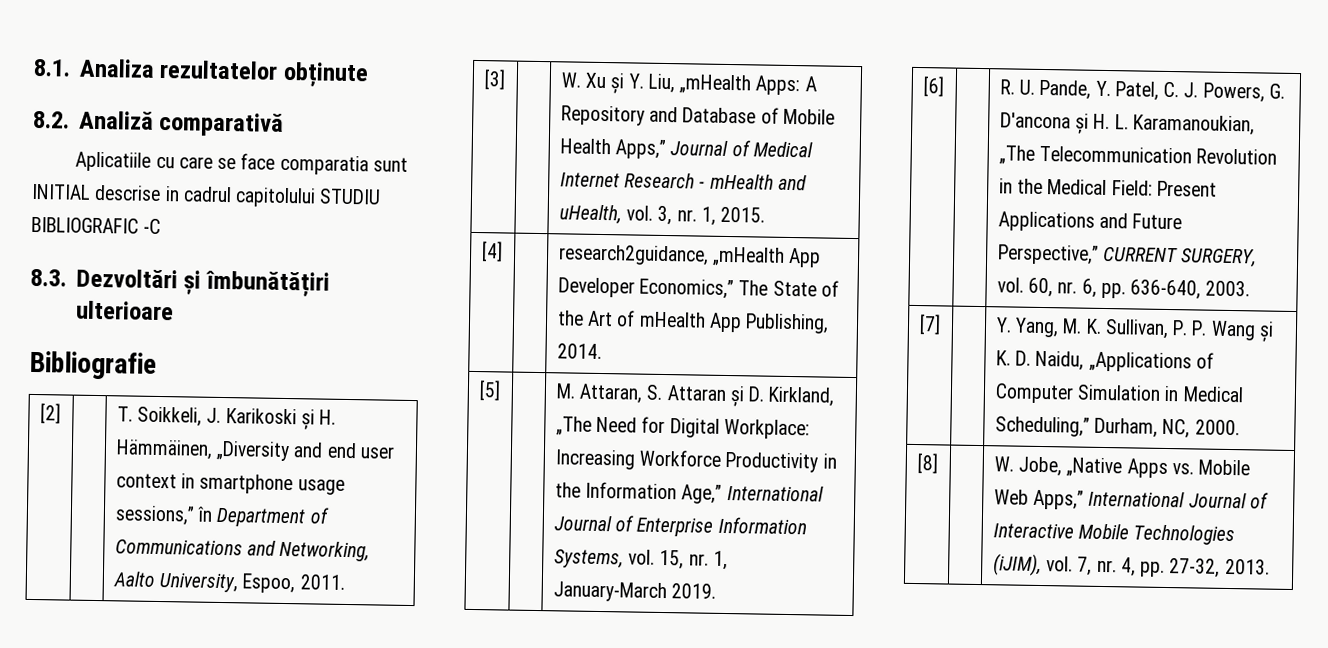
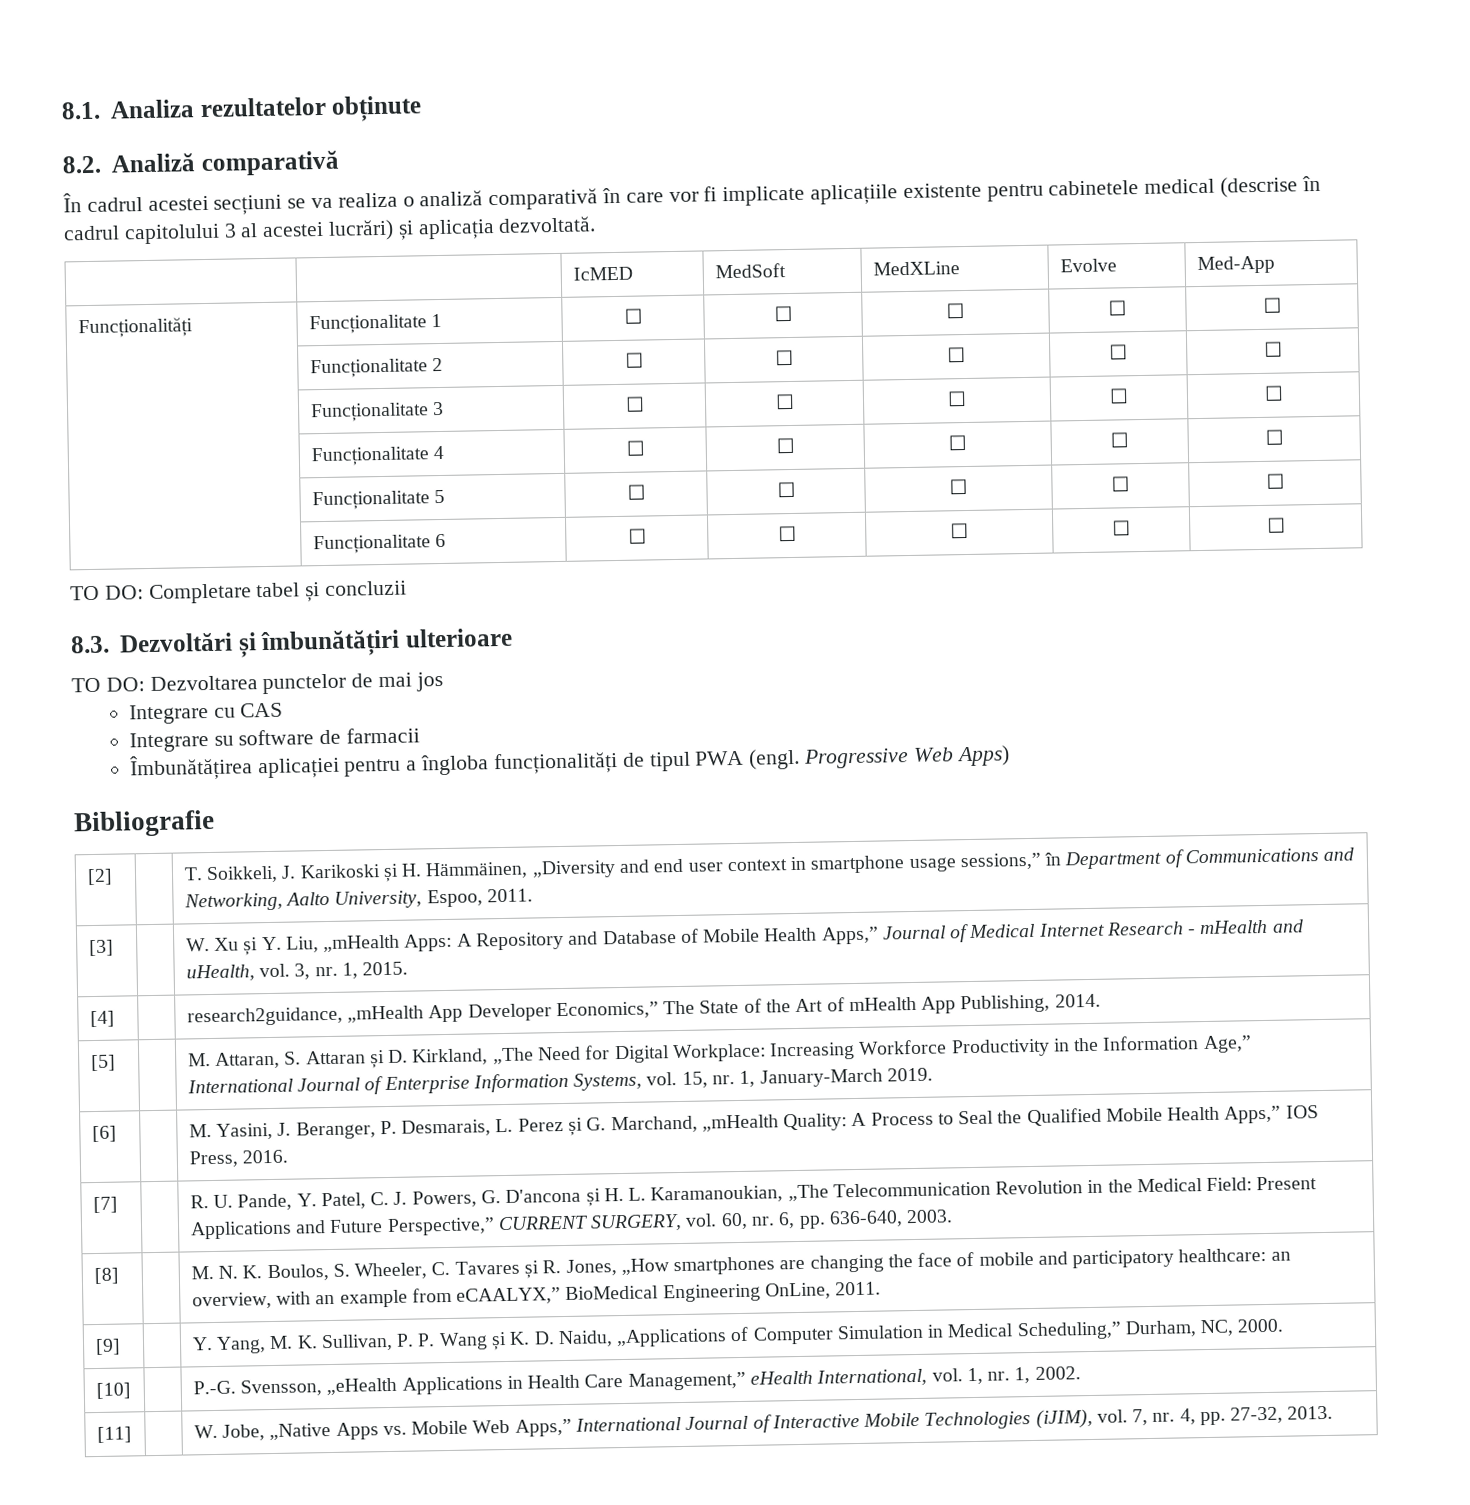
[75,151,408,176] [31,183,382,208] [31,216,162,235] Aplicatiile cu care se face comparatia sunt INITIAL descrise in cadrul capitolului STUDIU BIBLIOGRAFIC -C -> [63,175,1321,215] [63,216,597,245] [572,266,633,281] [714,263,786,279] [872,261,960,276] [1059,258,1117,273] [1196,255,1275,275] [77,317,193,339] [308,313,443,335] [623,308,643,324] [773,305,793,322] [946,303,965,319] [1108,300,1127,316] [1262,297,1282,313] [309,357,444,379] [624,352,644,368] [774,349,794,366] [947,347,966,363] [1109,344,1128,360] [1263,341,1283,357] [309,401,445,423] [624,396,645,412] [774,393,795,410] [947,390,967,407] [1109,388,1129,404] [1263,385,1284,401] [310,445,445,467] [625,440,645,456] [775,437,795,454] [948,434,967,451] [1110,432,1129,448] [1264,429,1284,445] [311,489,446,511] [626,484,646,500] [776,481,796,498] [949,478,968,495] [1111,476,1130,492] [1265,473,1285,489] [312,533,447,555] [627,528,647,544] [777,525,797,542] [950,522,969,539] [1112,520,1131,536] [1266,517,1286,533] [70,580,408,605] În cadrul acestei secțiuni se va realiza o analiză comparativă în care vor fi implicate aplicațiile existente pentru cabinetele medical (descrise în cadrul capitolului 3 al acestei lucrări) și aplicația dezvoltată. // | | IcMED | MedSoft | MedXLine | Evolve | Med-App // Funcționalități | Funcționalitate 1 | ☐ | ☐ | ☐ | ☐ | ☐ // | Funcționalitate 2 | ☐ | ☐ | ☐ | ☐ | ☐ // | Funcționalitate 3 | ☐ | ☐ | ☐ | ☐ | ☐ // | Funcționalitate 4 | ☐ | ☐ | ☐ | ☐ | ☐ // | Funcționalitate 5 | ☐ | ☐ | ☐ | ☐ | ☐ // | Funcționalitate 6 | ☐ | ☐ | ☐ | ☐ | ☐ // TO DO: Completare tabel și concluzii
(174, 310) none -> [71,671,443,695] [128,702,284,725] [128,727,421,753] [128,745,1010,781] // TO DO: Dezvoltarea punctelor de mai jos // Integrare cu CAS // Integrare su software de farmacii // Îmbunătățirea aplicației pentru a îngloba funcționalități de tipul PWA (engl. Progressive Web Apps)
(944, 86) none -> [188,1105,1319,1140] [188,1149,289,1168] [92,1196,118,1214] | M. Yasini, J. Beranger, P. Desmarais, L. Perez și G. Marchand, „mHealth Quality: A Process to Seal the Qualified Mobile Health Apps,” IOS Press, 2016. // [7] |
[918,314,941,335] [7] -> [93,1267,119,1285] [190,1247,1291,1282] [191,1281,882,1310] [94,1338,121,1356] [8] | | M. N. K. Boulos, S. Wheeler, C. Tavares și R. Jones, „How smartphones are changing the face of mobile and participatory healthcare: an overview, with an example from eCAALYX,” BioMedical Engineering OnLine, 2011. // [9]
[916,453,938,474] [8] -> [95,1382,131,1400] [192,1366,1081,1397] [96,1426,132,1444] [10] | | P.-G. Svensson, „eHealth Applications in Health Care Management,” eHealth International, vol. 1, nr. 1, 2002. // [11]

